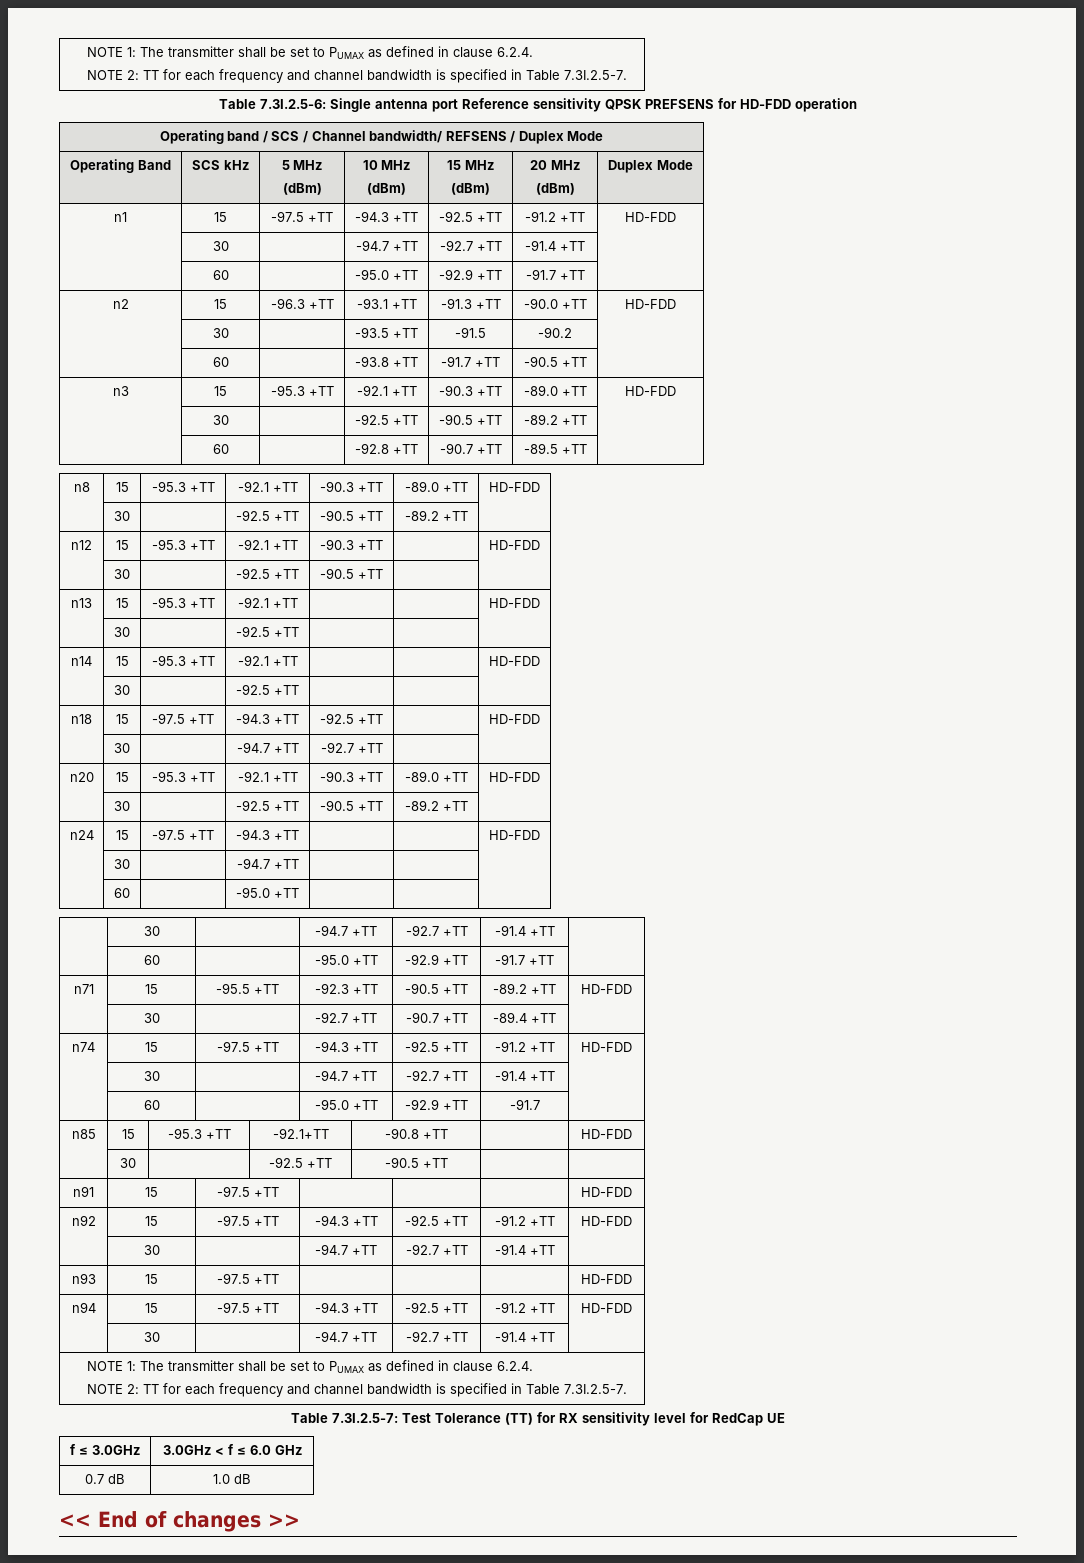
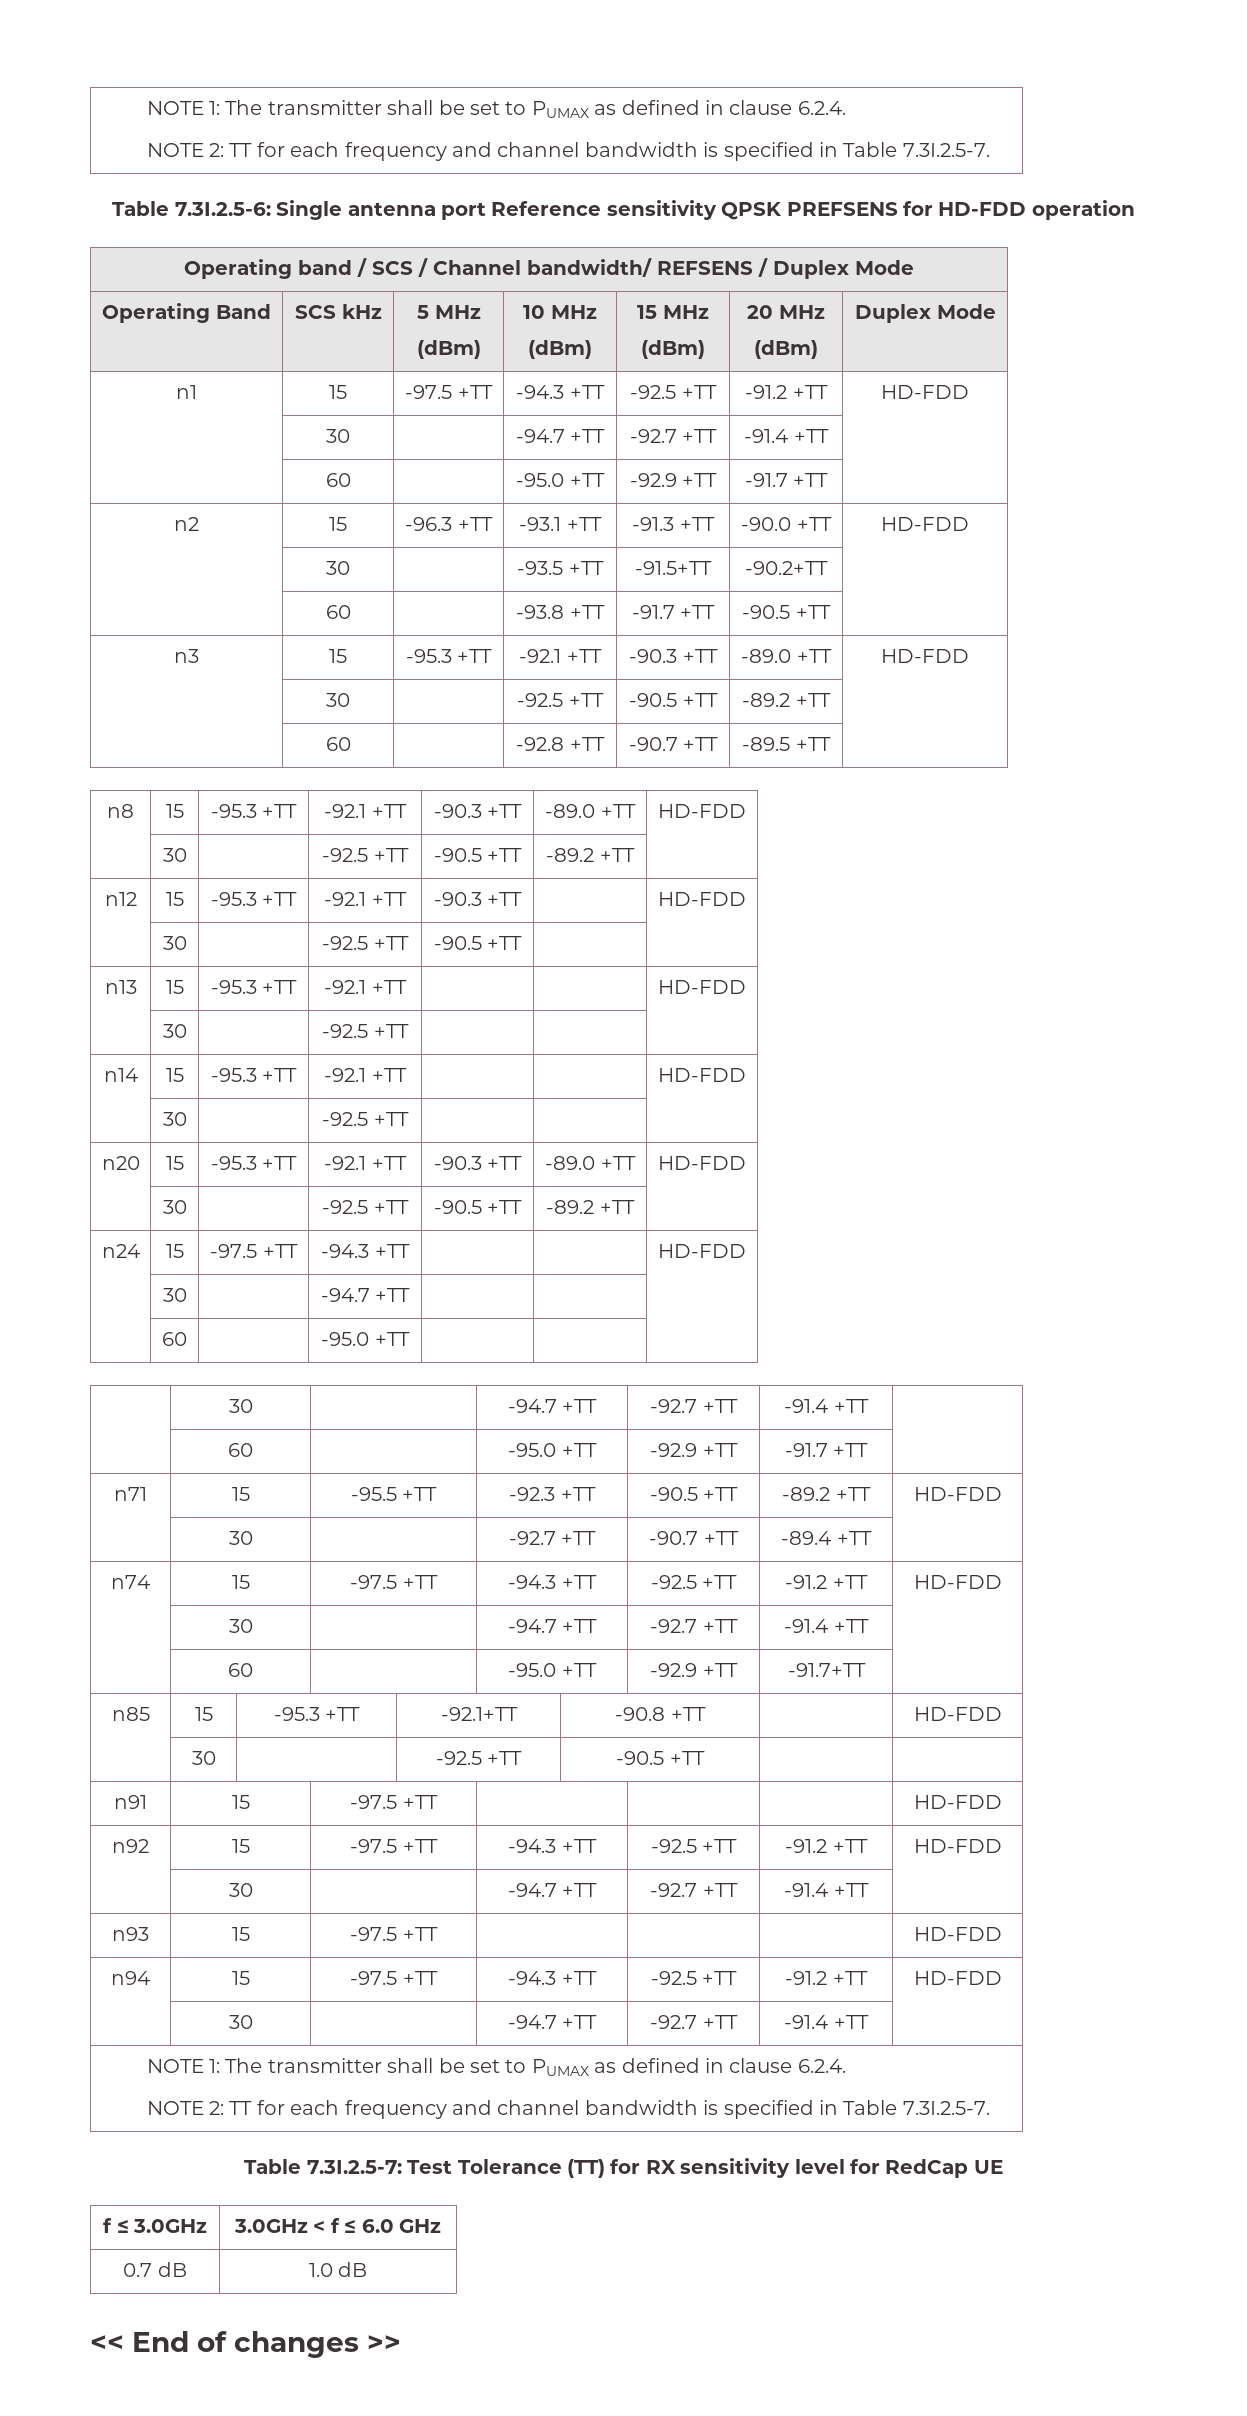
[455,327,486,338] [538,327,572,338] -91.5 | -90.2 -> [635,561,712,575] [745,561,828,575] -91.5+TT | -90.2+TT
[71,714,92,724] [115,714,129,724] [152,713,214,724] [236,713,299,724] [320,713,383,724] [489,714,540,724] [114,743,130,753] [236,742,299,753] [320,742,383,753] // n18 | 15 | -97.5 +TT | -94.3 +TT | -92.5 +TT | | HD-FDD // | 30 | | -94.7 +TT | -92.7 +TT | | -> (409, 1119) none
[509,1099,540,1110] -91.7 -> [787,1663,866,1677] -91.7+TT

